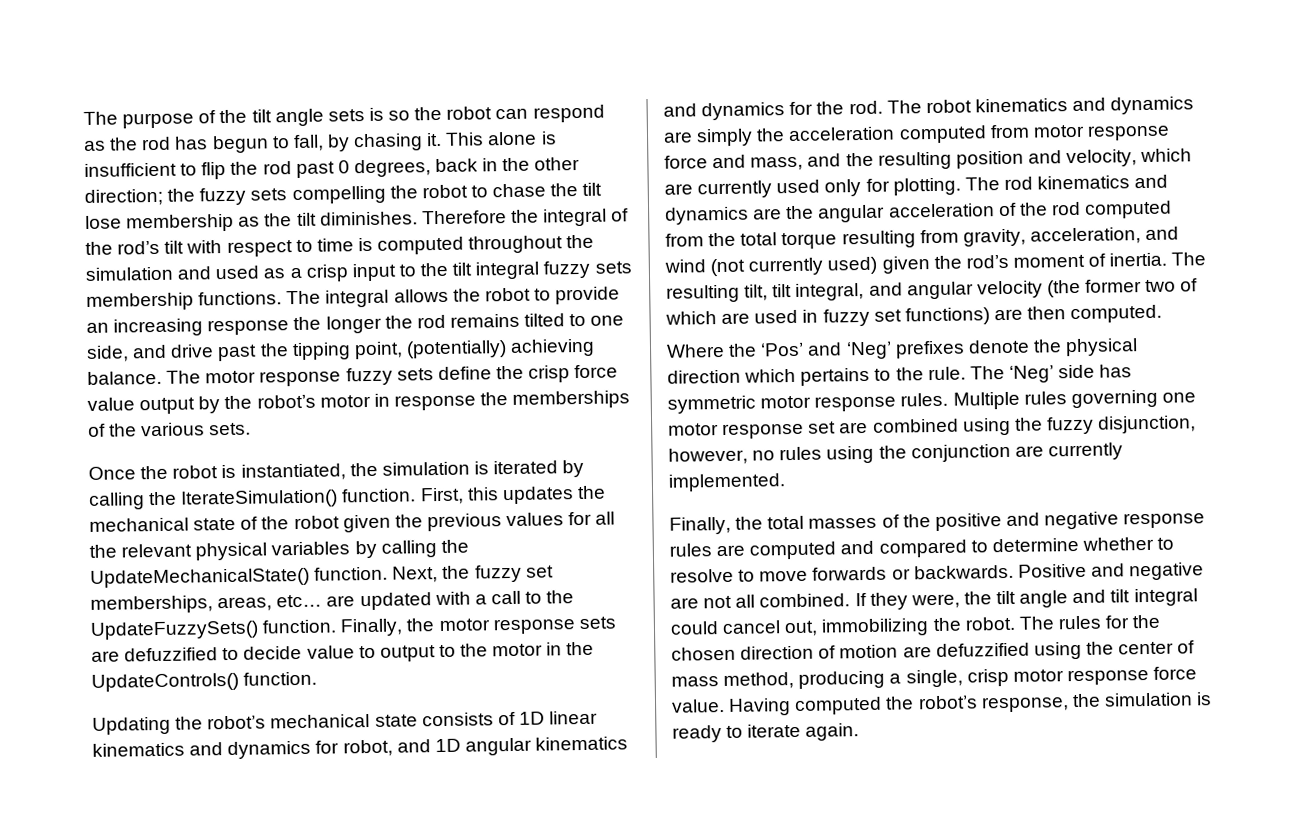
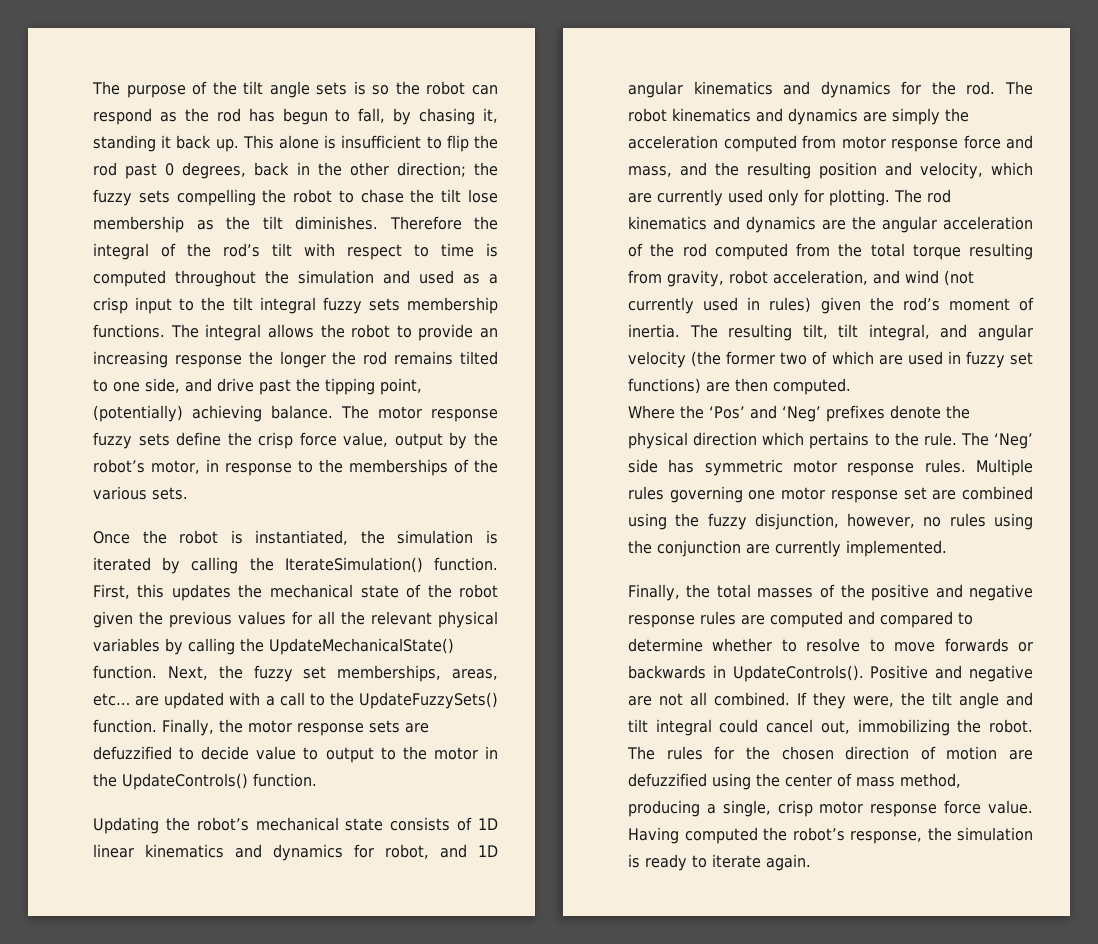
[426,132,443,147] it. -> [482,108,498,123] [93,135,239,152] it, standing it back up.
[87,397,135,411] value -> [343,432,389,447] value,
[319,394,371,408] motor -> [151,460,200,474] motor,
(476, 402) none -> [298,460,313,473] to
(1026, 237) none -> [729,270,768,284] robot
[827,256,878,275] used) -> [703,297,812,313] used in rules)
[913,564,1014,580] backwards. -> [628,665,864,682] backwards in UpdateControls().

